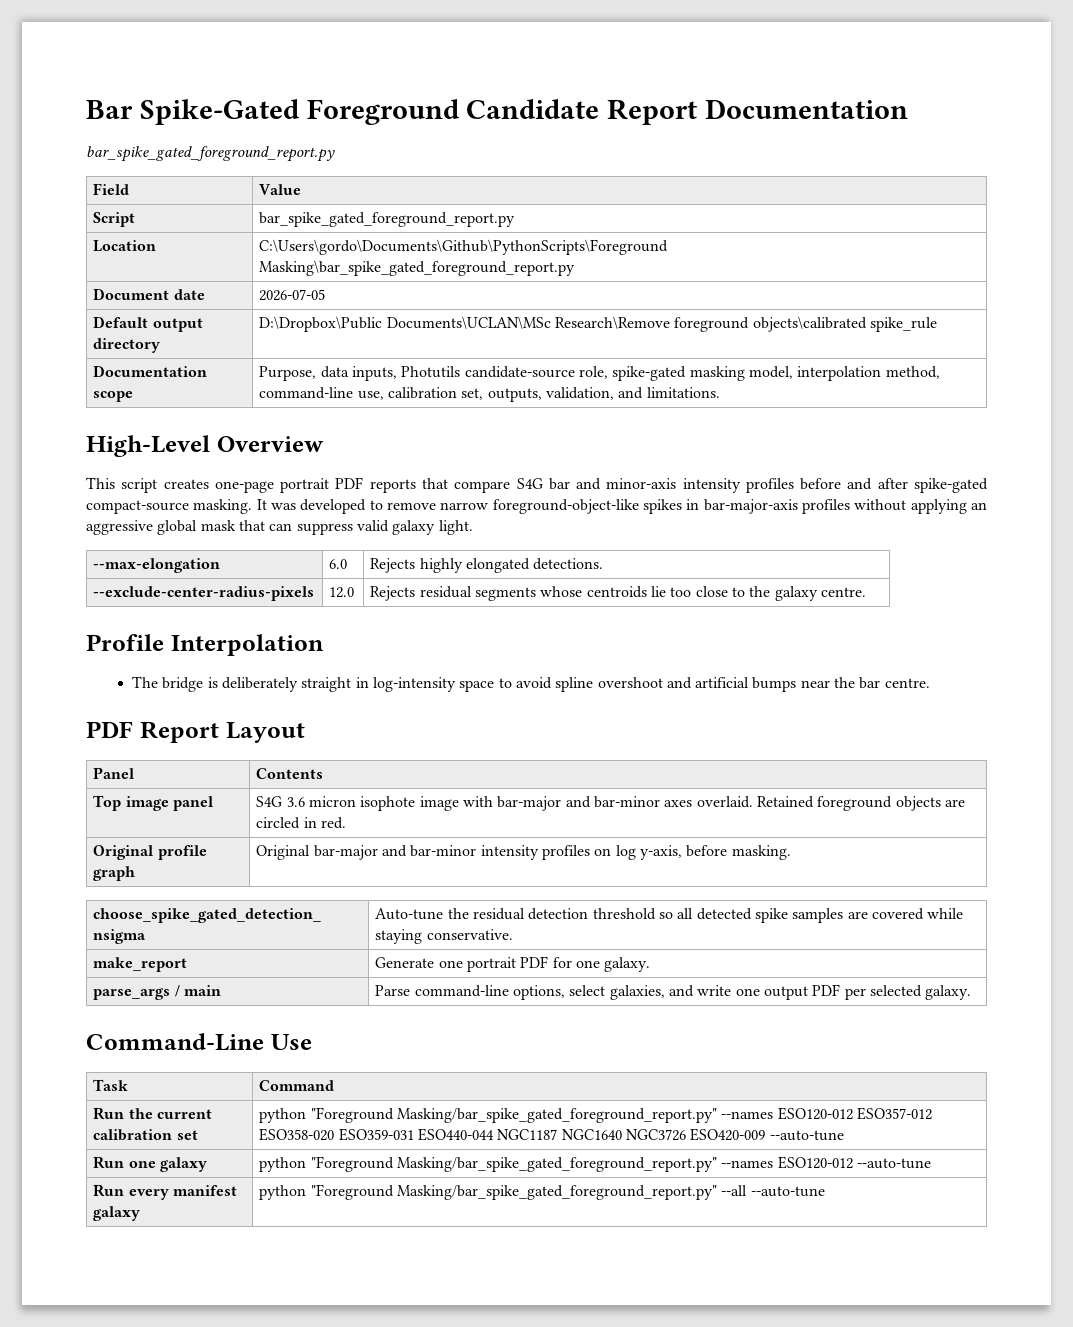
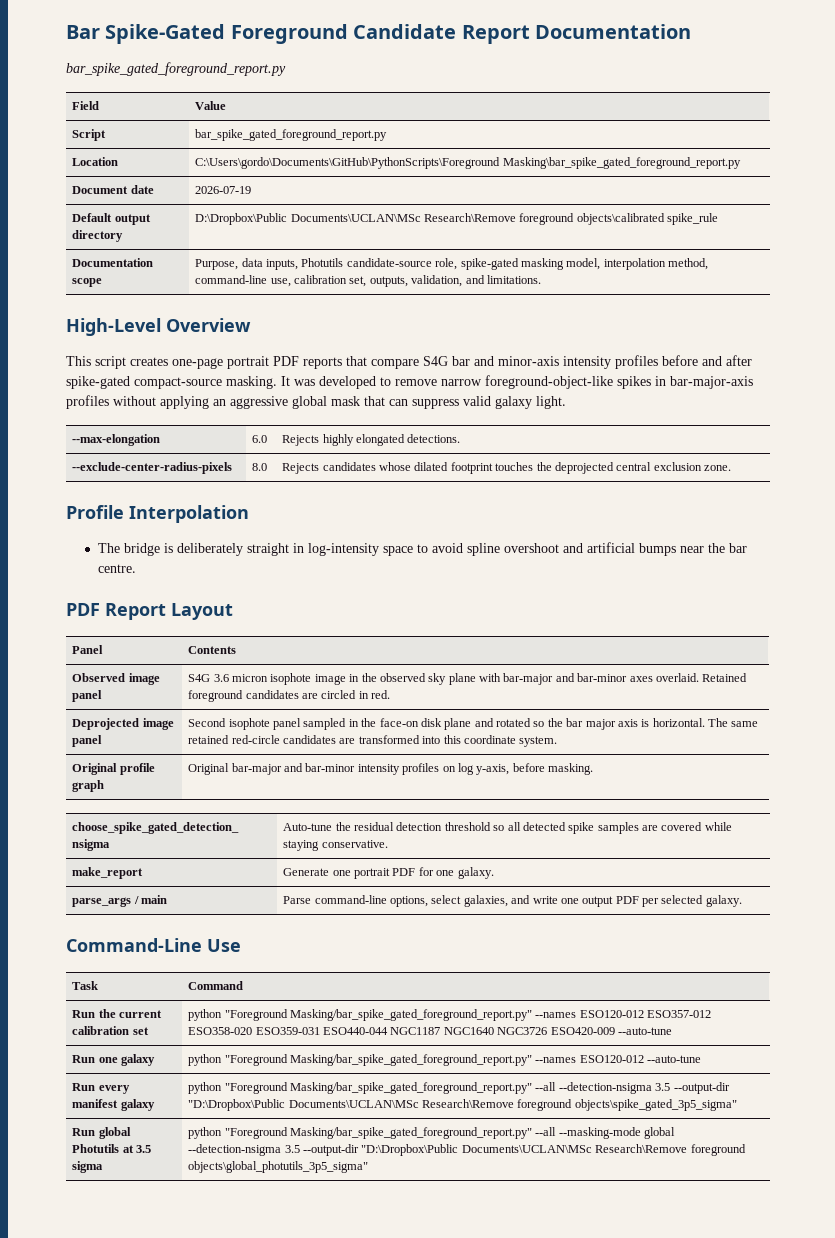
[259,239,669,255] C:\Users\gordo\Documents\Github\PythonScripts\Foreground -> [195,157,501,169] C:\Users\gordo\Documents\GitHub\PythonScripts\Foreground
[259,289,326,301] 2026-07-05 -> [195,186,252,194] 2026-07-19
[329,587,355,598] [370,586,866,601] 12.0 | Rejects residual segments whose centroids lie too close to the galaxy centre. -> [252,463,268,471] [282,462,732,474] 8.0 | Rejects candidates whose dilated footprint touches the deprojected central exclusion zone.
[93,795,122,811] Top -> [72,673,126,682] Observed
(459, 803) none -> [349,673,476,685] in the observed sky plane
[895,796,941,811] objects -> [245,690,299,699] candidates
(347, 823) none -> [72,718,174,730] [72,735,103,747] [188,718,759,730] [188,735,558,747] // Deprojected image panel | Second isophote panel sampled in the face-on disk plane and rotated so the bar major axis is horizontal. The same retained red-circle candidates are transformed into this coordinate system.
[750,1186,825,1197] --auto-tune -> [558,1082,730,1094] [188,1099,737,1111] [72,1127,131,1139] [72,1144,152,1153] [72,1161,104,1173] [188,1127,676,1139] [188,1144,746,1156] [188,1161,369,1173] --detection-nsigma 3.5 --output-dir "D:\Dropbox\Public Documents\UCLAN\MSc Research\Remove foreground objects\spike_gated_3p5_sigma" // Run global Photutils at 3.5 sigma | python "Foreground Masking/bar_spike_gated_foreground_report.py" --all --masking-mode global --detection-nsigma 3.5 --output-dir "D:\Dropbox\Public Documents\UCLAN\MSc Research\Remove foreground objects\global_photutils_3p5_sigma"

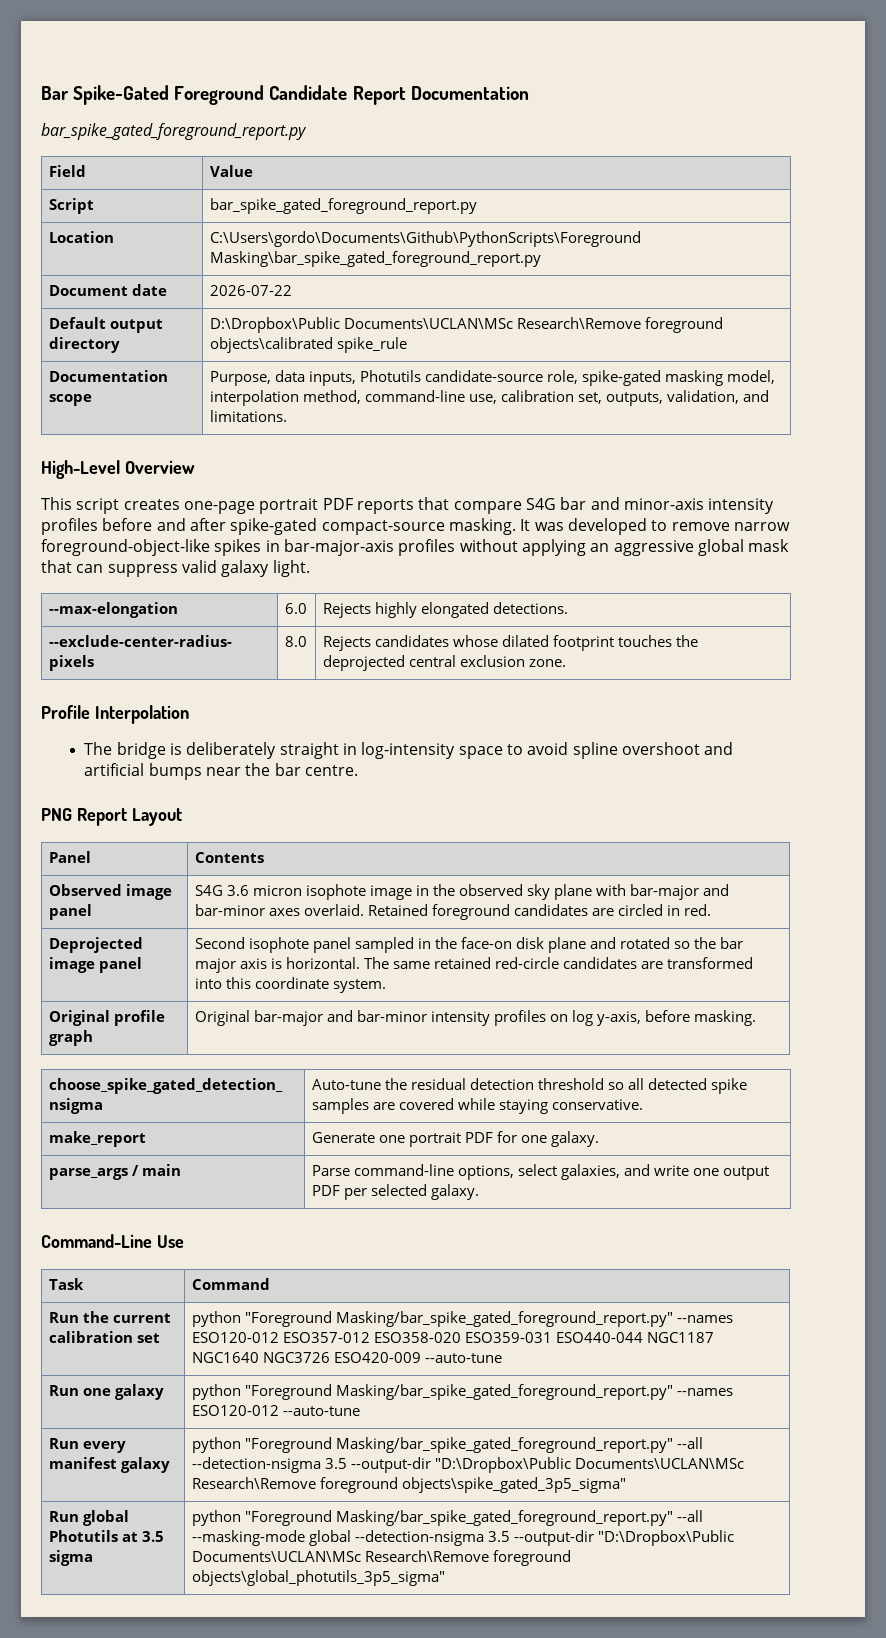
[195,157,501,169] C:\Users\gordo\Documents\GitHub\PythonScripts\Foreground -> [209,231,641,247] C:\Users\gordo\Documents\Github\PythonScripts\Foreground
[195,186,252,194] 2026-07-19 -> [209,285,292,296] 2026-07-22
[66,603,100,616] PDF -> [41,808,72,821] PNG

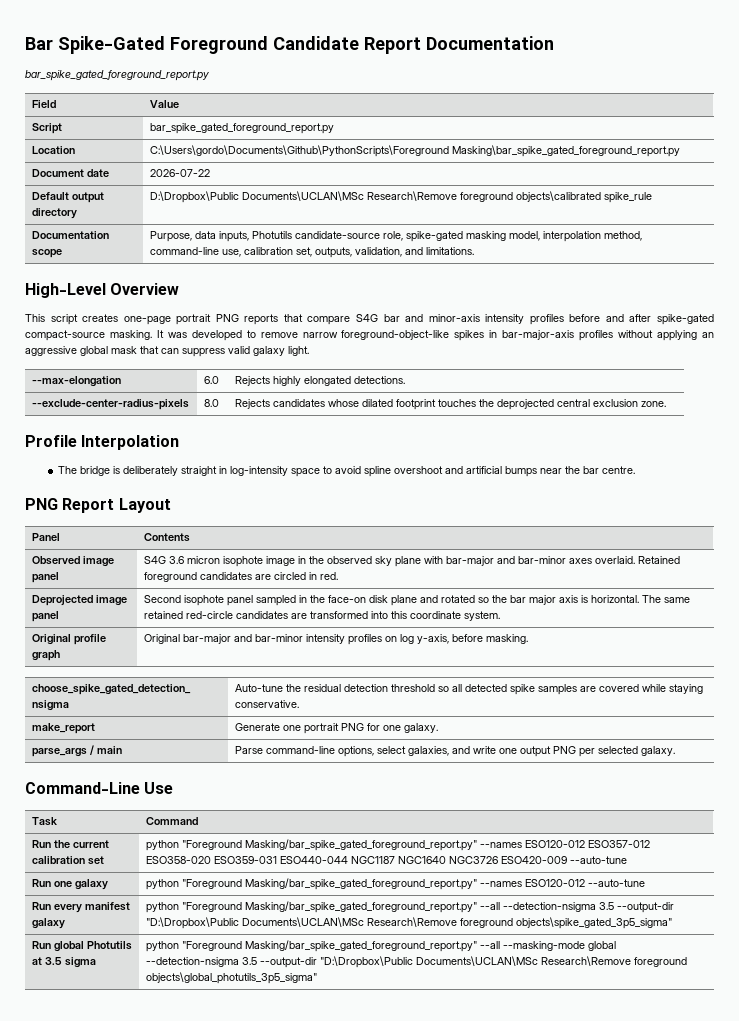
[322,498,353,510] PDF -> [215,314,239,322] PNG
[464,1132,493,1143] PDF -> [341,723,365,731] PNG
[311,1185,340,1196] PDF -> [553,746,577,754] PNG

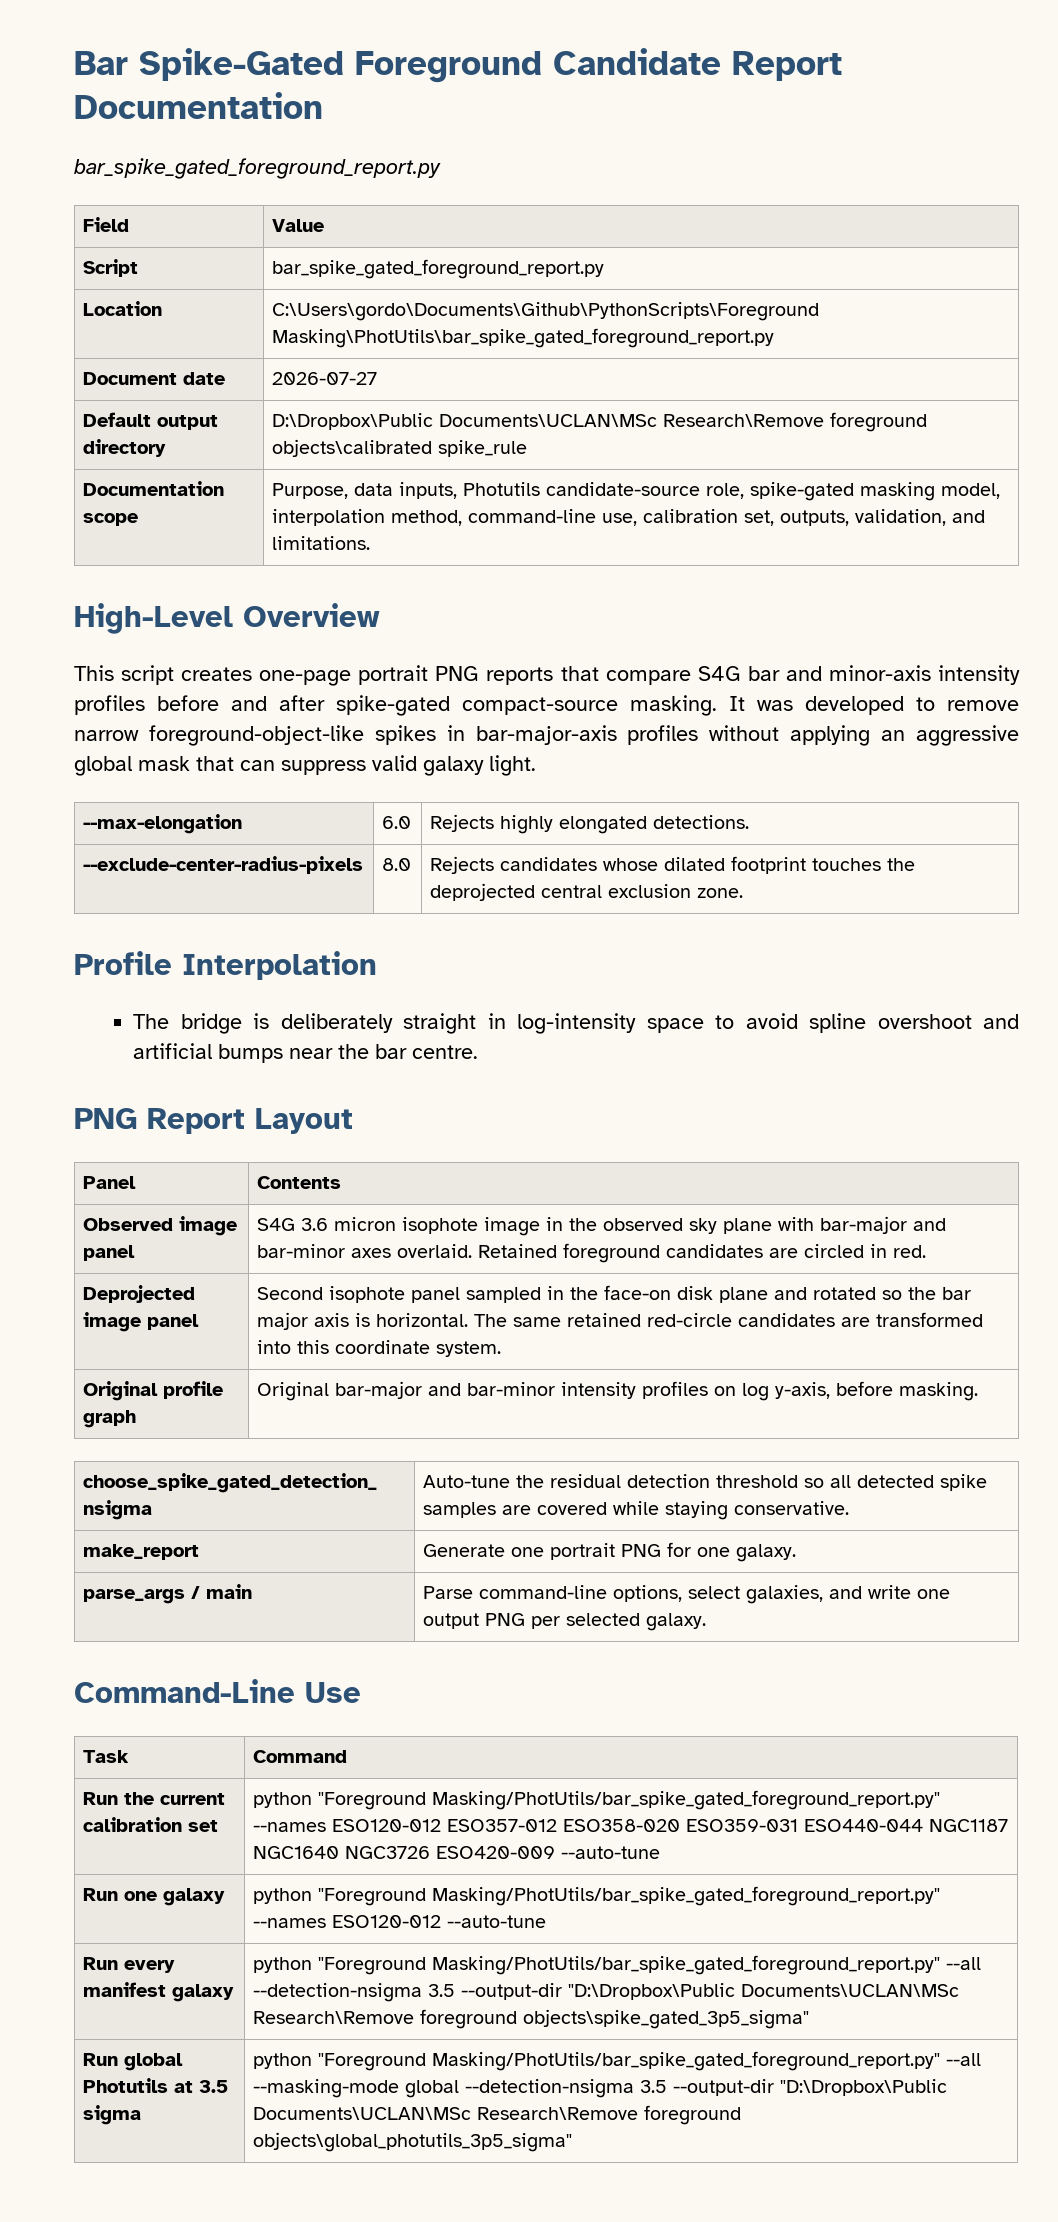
[452,145,681,157] Masking\bar_spike_gated_foreground_report.py -> [272,328,775,348] Masking\PhotUtils\bar_spike_gated_foreground_report.py
[150,169,211,177] 2026-07-22 -> [272,372,378,385] 2026-07-27
[245,839,478,851] Masking/bar_spike_gated_foreground_report.py" -> [432,1790,941,1810] Masking/PhotUtils/bar_spike_gated_foreground_report.py"
[245,878,478,890] Masking/bar_spike_gated_foreground_report.py" -> [432,1886,941,1906] Masking/PhotUtils/bar_spike_gated_foreground_report.py"
[245,901,478,913] Masking/bar_spike_gated_foreground_report.py" -> [432,1955,941,1975] Masking/PhotUtils/bar_spike_gated_foreground_report.py"
[245,940,478,952] Masking/bar_spike_gated_foreground_report.py" -> [432,2051,941,2071] Masking/PhotUtils/bar_spike_gated_foreground_report.py"

